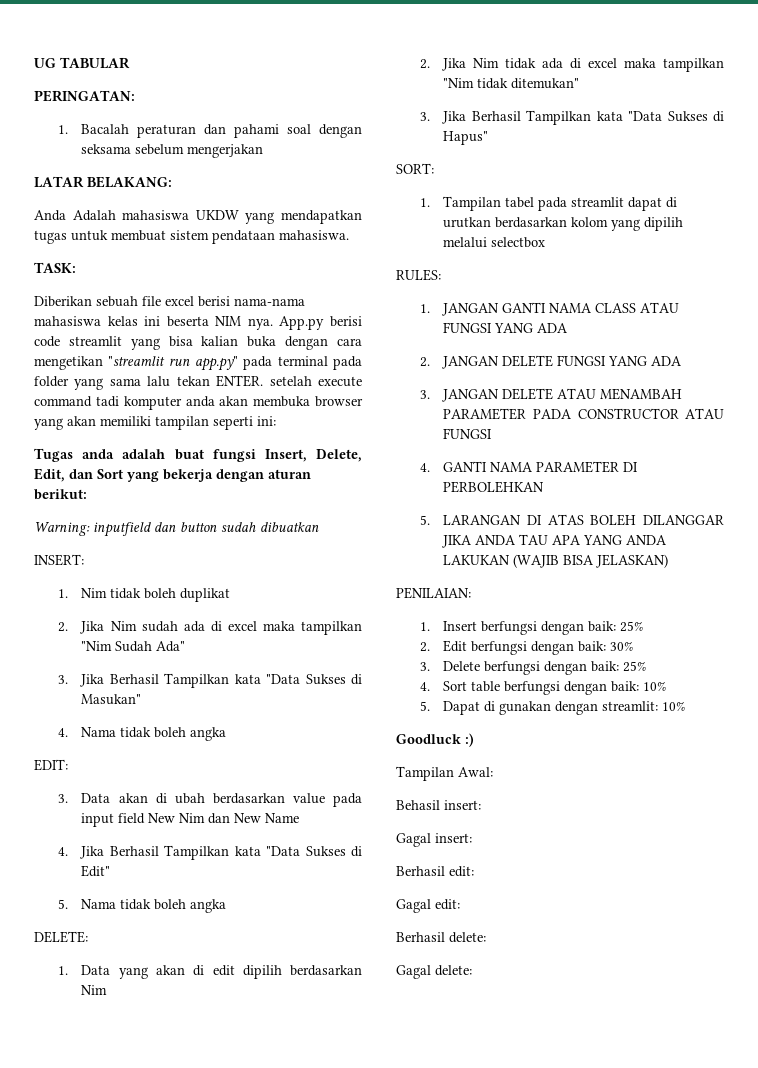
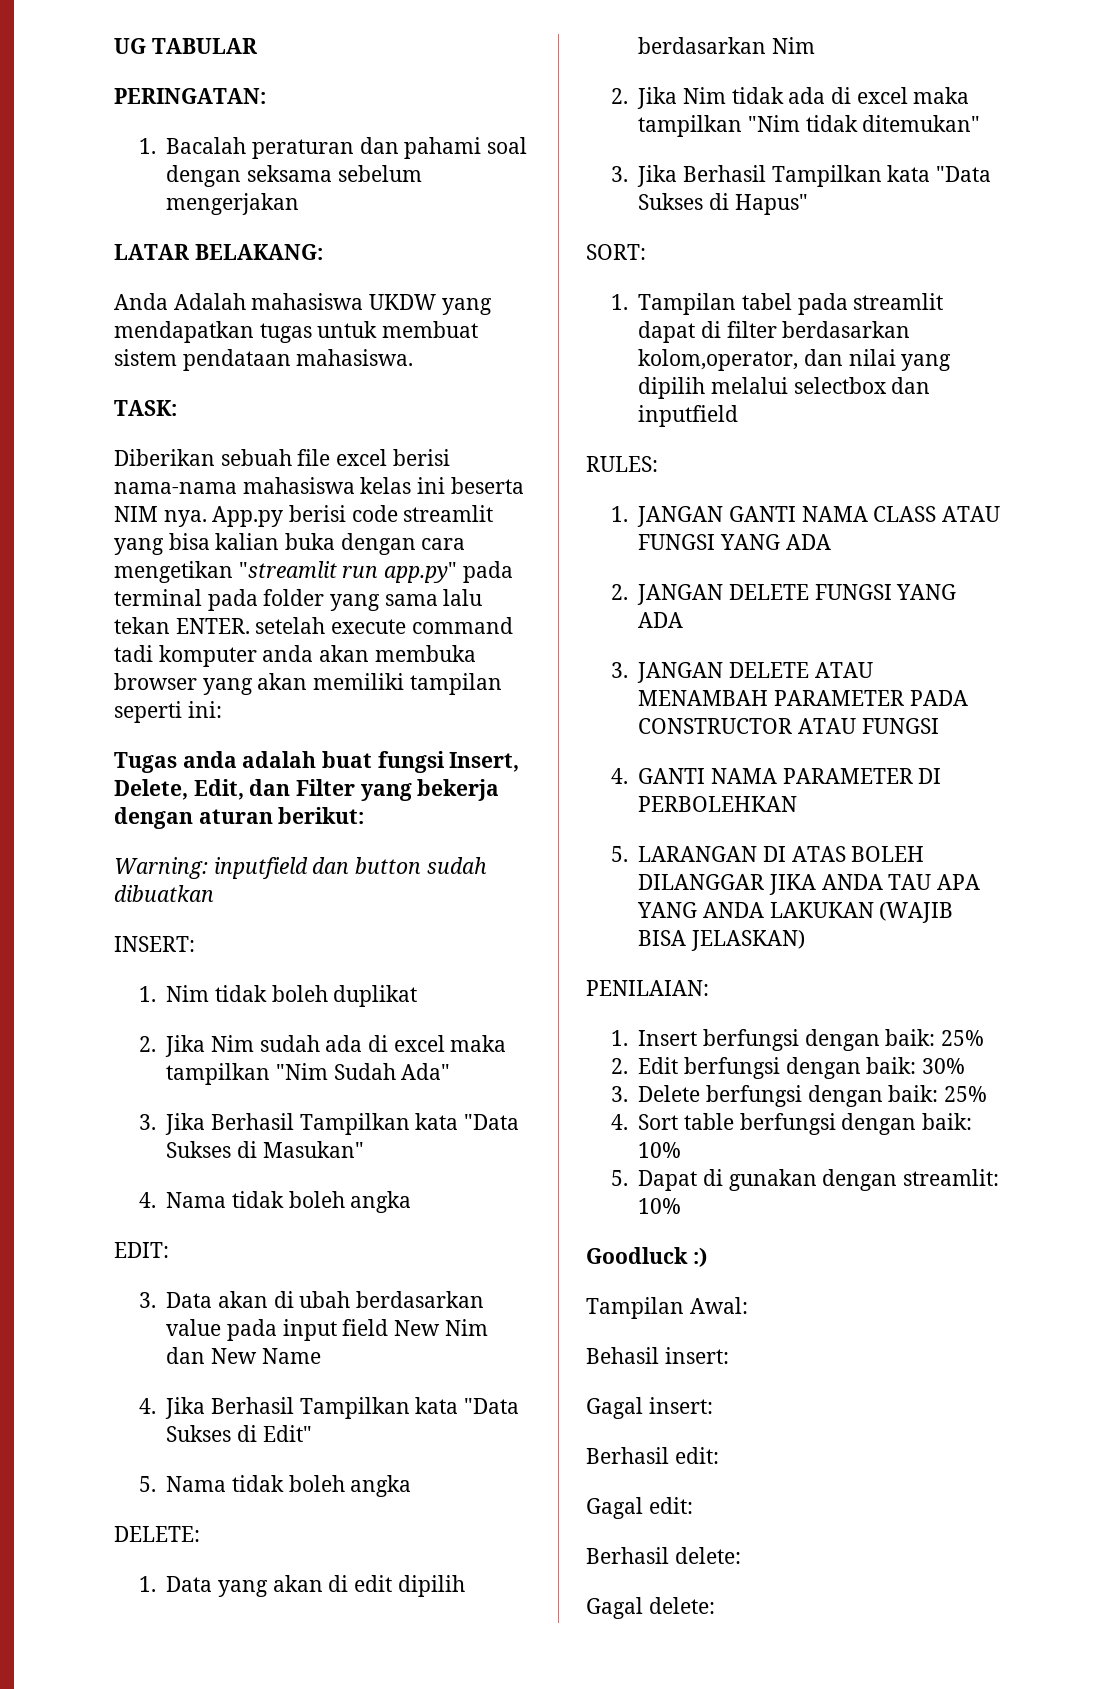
[97,469,123,479] Sort -> [296,779,356,796] Filter
[443,217,609,228] urutkan berdasarkan kolom -> [726,321,911,338] [638,349,896,371] filter berdasarkan kolom,operator, dan nilai
(546, 242) none -> [891,377,931,394] [638,405,739,427] dan inputfield

